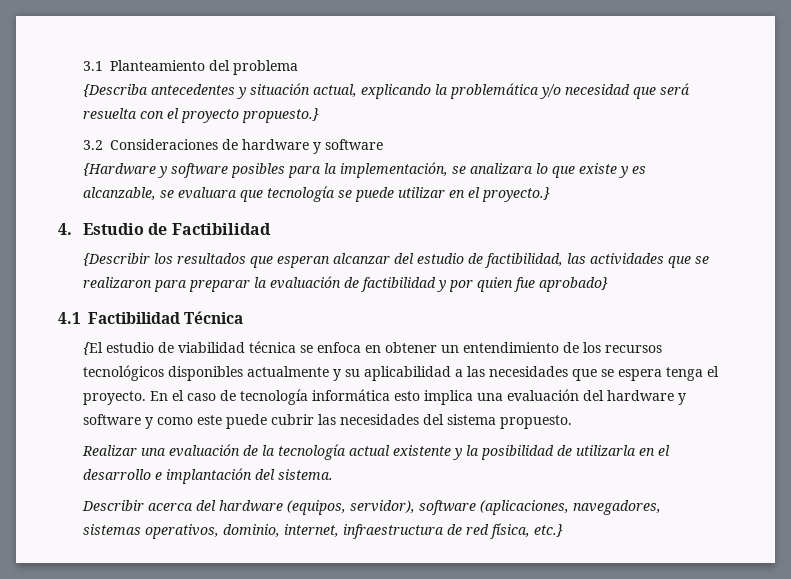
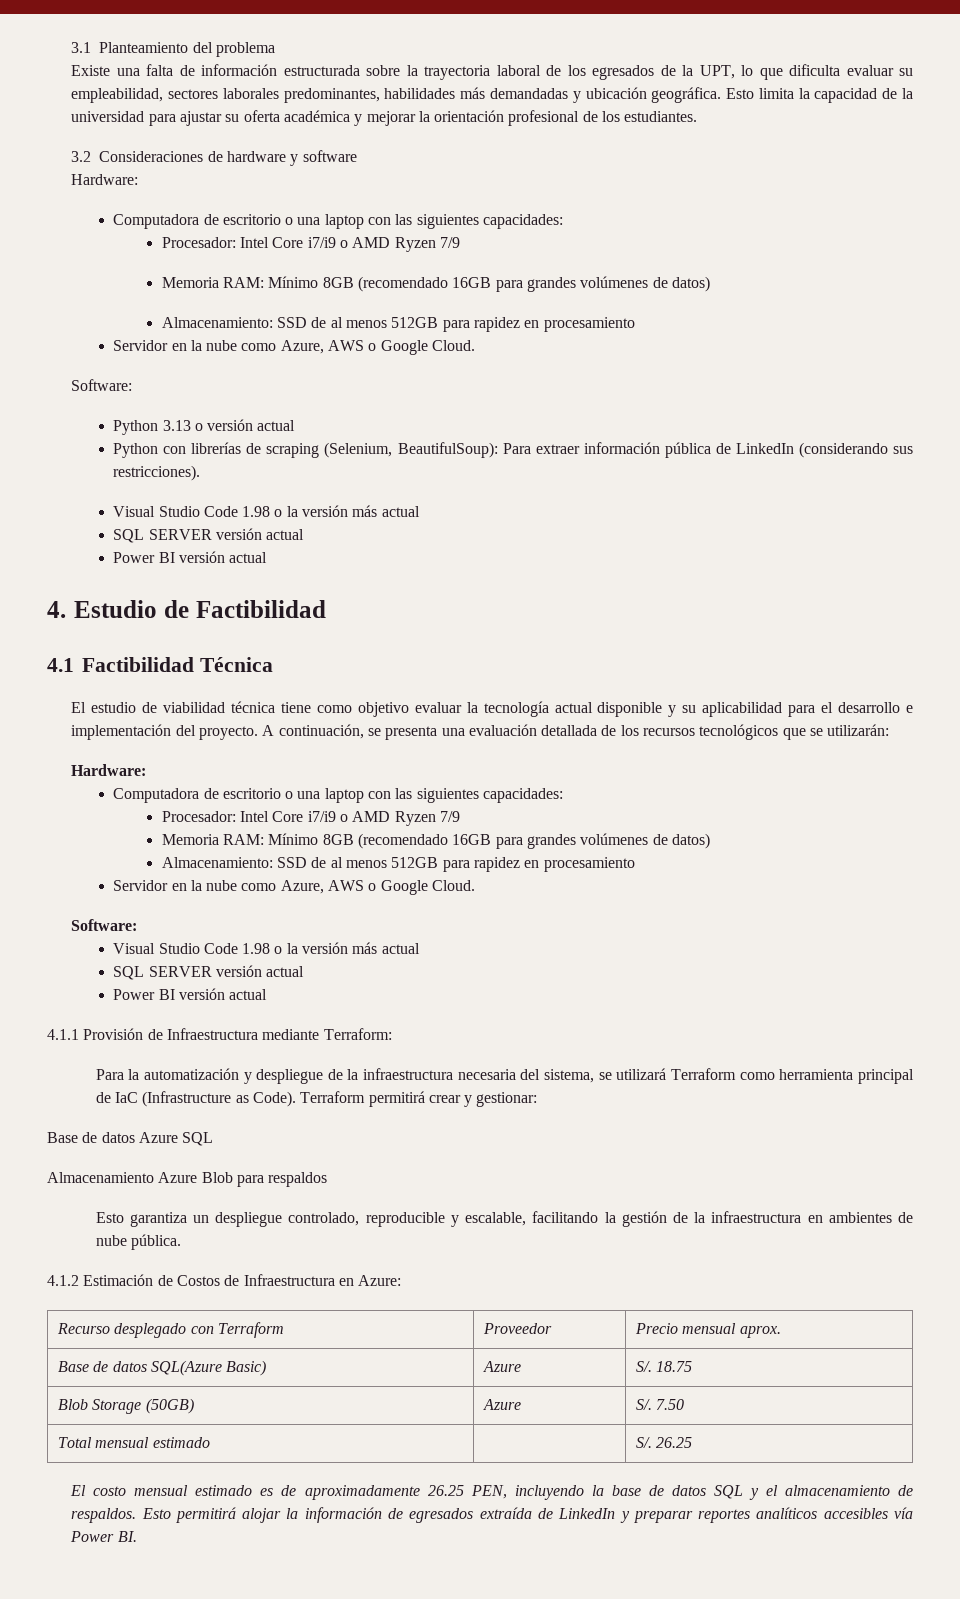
[82,83,690,99] [82,108,319,123] {Describa antecedentes y situación actual, explicando la problemática y/o necesidad que será resuelta con el proyecto propuesto.} -> [71,64,913,80] [71,87,914,103] [71,110,698,126] Existe una falta de información estructurada sobre la trayectoria laboral de los egresados de la UPT, lo que dificulta evaluar su empleabilidad, sectores laborales predominantes, habilidades más demandadas y ubicación geográfica. Esto limita la capacidad de la universidad para ajustar su oferta académica y mejorar la orientación profesional de los estudiantes.
[82,162,646,178] [82,186,550,202] [58,223,271,235] [82,253,709,268] [82,276,608,292] {Hardware y software posibles para la implementación, se analizara lo que existe y es alcanzable, se evaluara que tecnología se puede utilizar en el proyecto.} // 4. Estudio de Factibilidad // {Describir los resultados que esperan alcanzar del estudio de factibilidad, las actividades que se realizaron para preparar la evaluación de factibilidad y por quien fue aprobado} -> [71,174,139,185] [113,214,564,229] [161,237,460,252] [161,276,710,292] [161,317,635,332] [113,340,476,355] [71,379,133,391] [113,419,296,435] [113,442,913,458] [113,465,201,481] [113,505,420,517] [113,528,305,543] [113,551,268,563] [47,600,326,618] Hardware: // Computadora de escritorio o una laptop con las siguientes capacidades: // Procesador: Intel Core i7/i9 o AMD Ryzen 7/9 // Memoria RAM: Mínimo 8GB (recomendado 16GB para grandes volúmenes de datos) // Almacenamiento: SSD de al menos 512GB para rapidez en procesamiento // Servidor en la nube como Azure, AWS o Google Cloud. // Software: // Python 3.13 o versión actual // Python con librerías de scraping (Selenium, BeautifulSoup): Para extraer información pública de LinkedIn (considerando sus restricciones). // Visual Studio Code 1.98 o la versión más actual // SQL SERVER versión actual // Power BI versión actual // 4. Estudio de Factibilidad
[82,342,103,355] {El -> [71,702,87,713] El
[299,342,662,353] [82,365,719,381] [82,389,686,405] [82,414,572,429] [81,444,670,460] [82,468,333,484] [81,500,661,515] [82,523,563,539] se enfoca en obtener un entendimiento de los recursos tecnológicos disponibles actualmente y su aplicabilidad a las necesidades que se espera tenga el proyecto. En el caso de tecnología informática esto implica una evaluación del hardware y software y como este puede cubrir las necesidades del sistema propuesto. // Realizar una evaluación de la tecnología actual existente y la posibilidad de utilizarla en el desarrollo e implantación del sistema. // Describir acerca del hardware (equipos, servidor), software (aplicaciones, navegadores, sistemas operativos, dominio, internet, infraestructura de red física, etc.} -> [280,701,914,717] [71,724,890,740] [71,764,147,776] [113,788,564,803] [161,811,460,826] [161,833,710,849] [161,857,635,872] [113,880,476,895] [71,919,138,931] [113,942,420,954] [113,965,305,980] [113,988,268,1000] [47,1028,392,1040] [95,1068,914,1084] [95,1091,538,1107] [47,1132,214,1146] [47,1172,328,1187] [95,1211,913,1227] [95,1234,181,1250] [47,1274,402,1286] [56,1322,284,1338] [482,1323,552,1334] [634,1323,781,1338] [57,1360,267,1376] [482,1361,521,1372] [635,1361,693,1372] [57,1398,194,1414] [482,1399,521,1410] [635,1399,685,1410] [57,1437,210,1448] [635,1437,693,1448] [70,1485,914,1500] [71,1507,914,1523] [70,1531,137,1542] tiene como objetivo evaluar la tecnología actual disponible y su aplicabilidad para el desarrollo e implementación del proyecto. A continuación, se presenta una evaluación detallada de los recursos tecnológicos que se utilizarán: // Hardware: // Computadora de escritorio o una laptop con las siguientes capacidades: // Procesador: Intel Core i7/i9 o AMD Ryzen 7/9 // Memoria RAM: Mínimo 8GB (recomendado 16GB para grandes volúmenes de datos) // Almacenamiento: SSD de al menos 512GB para rapidez en procesamiento // Servidor en la nube como Azure, AWS o Google Cloud. // Software: // Visual Studio Code 1.98 o la versión más actual // SQL SERVER versión actual // Power BI versión actual // 4.1.1 Provisión de Infraestructura mediante Terraform: // Para la automatización y despliegue de la infraestructura necesaria del sistema, se utilizará Terraform como herramienta principal de IaC (Infrastructure as Code). Terraform permitirá crear y gestionar: // Base de datos Azure SQL // Almacenamiento Azure Blob para respaldos // Esto garantiza un despliegue controlado, reproducible y escalable, facilitando la gestión de la infraestructura en ambientes de nube pública. // 4.1.2 Estimación de Costos de Infraestructura en Azure: // Recurso desplegado con Terraform | Proveedor | Precio mensual aprox. // Base de datos SQL(Azure Basic) | Azure | S/. 18.75 // Blob Storage (50GB) | Azure | S/. 7.50 // Total mensual estimado | | S/. 26.25 // El costo mensual estimado es de aproximadamente 26.25 PEN, incluyendo la base de datos SQL y el almacenamiento de respaldos. Esto permitirá alojar la información de egresados extraída de LinkedIn y preparar reportes analíticos accesibles vía Power BI.

